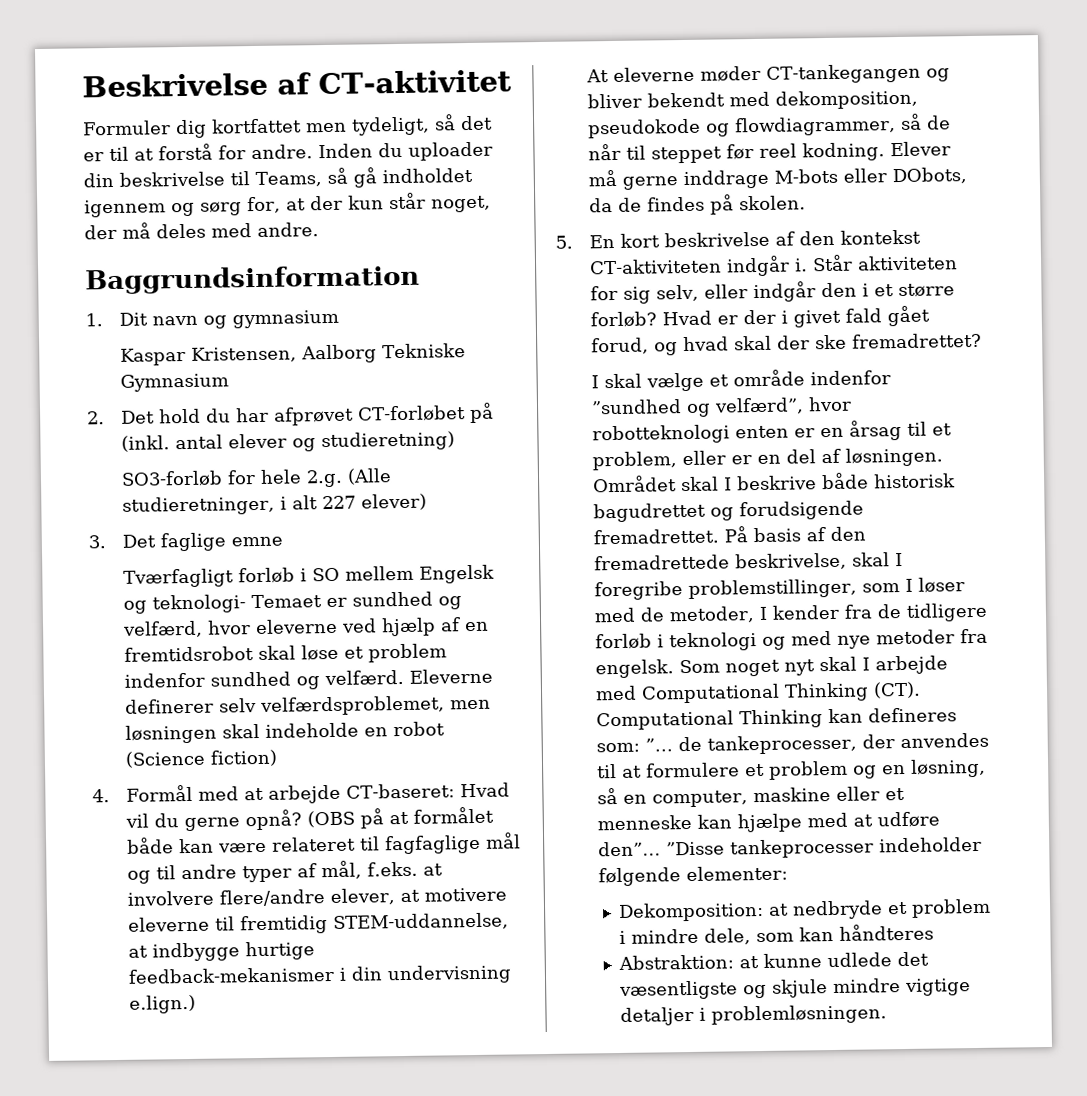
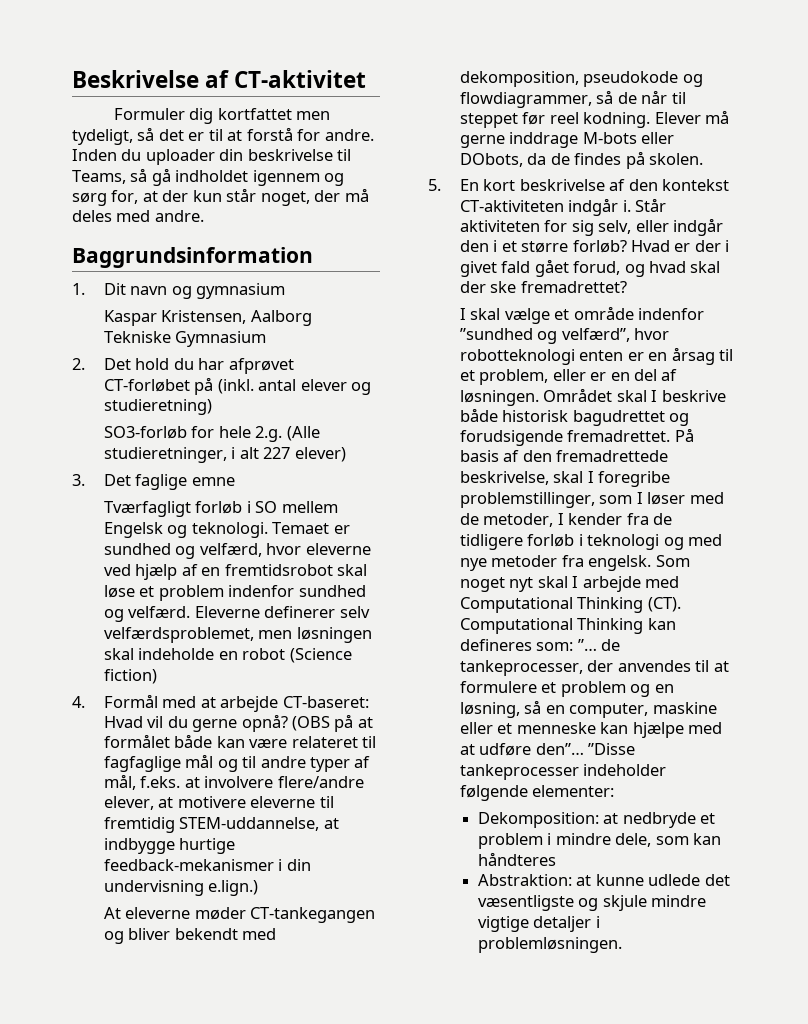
[152,594,247,614] teknologi- -> [191,522,268,538] teknologi.

